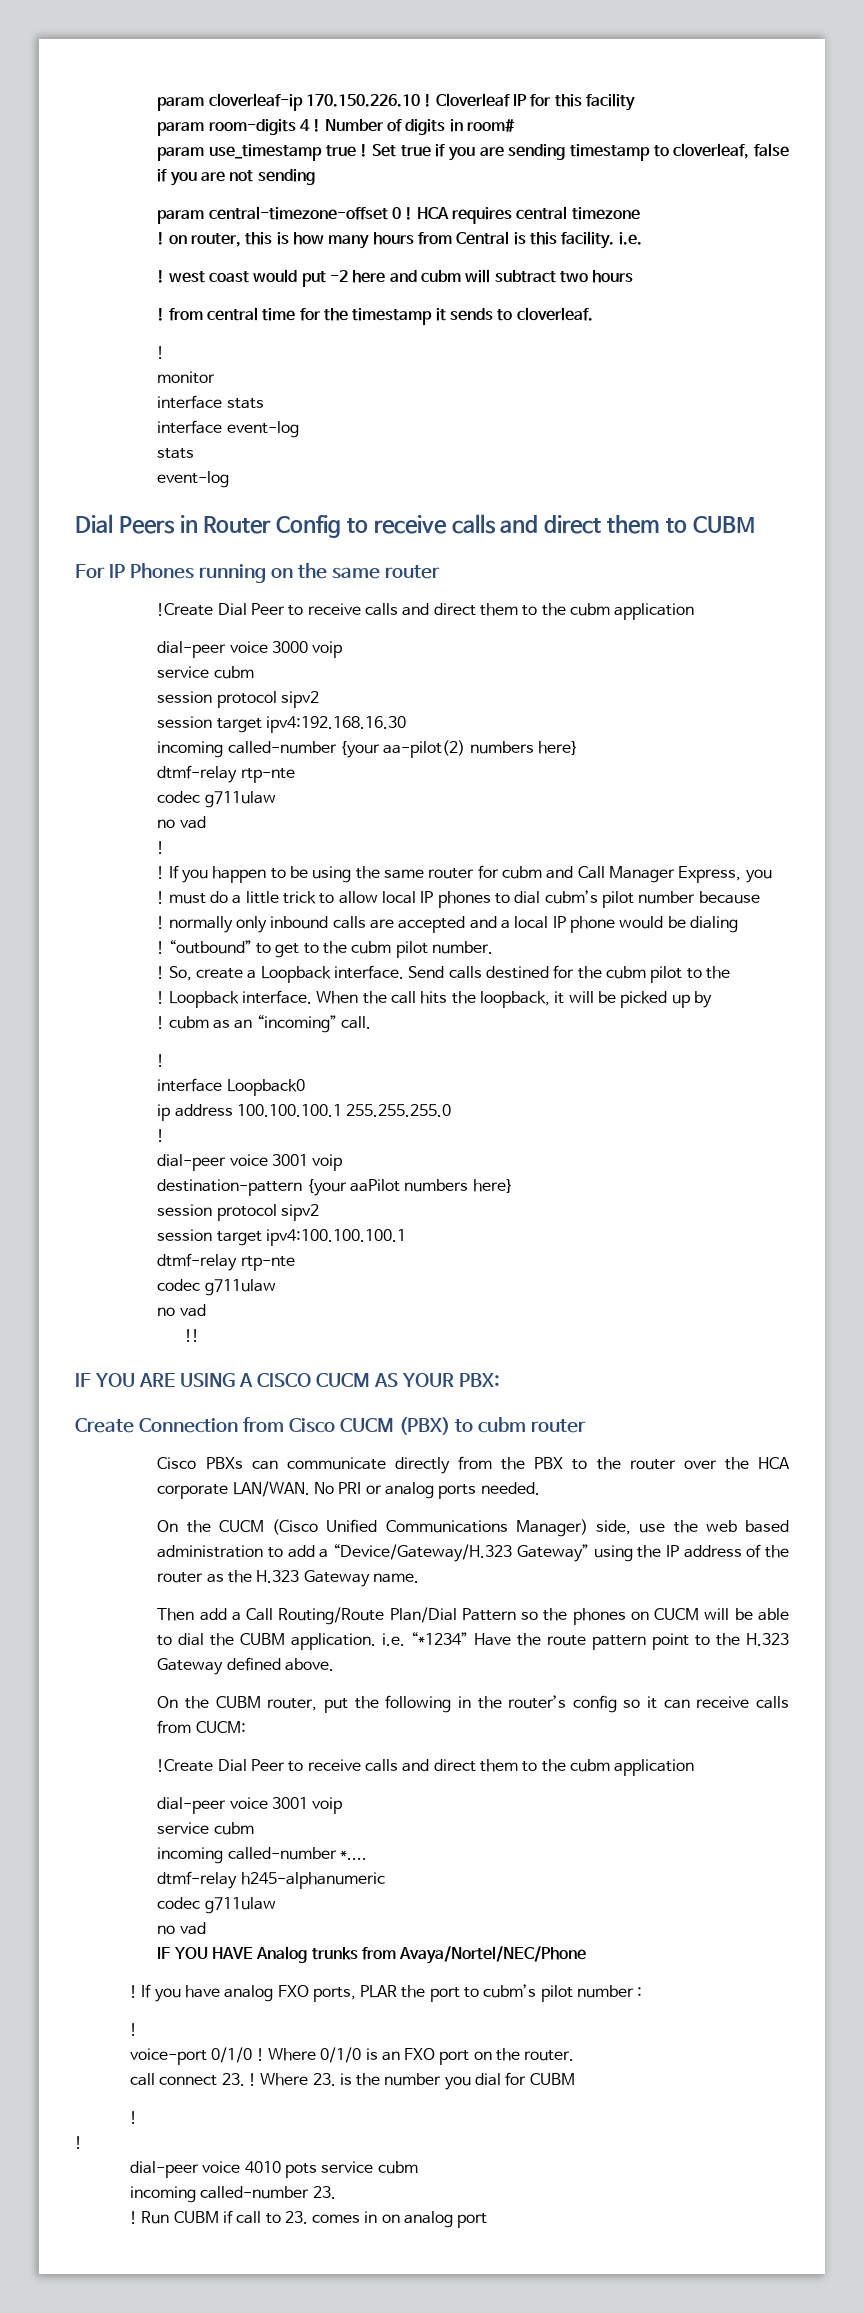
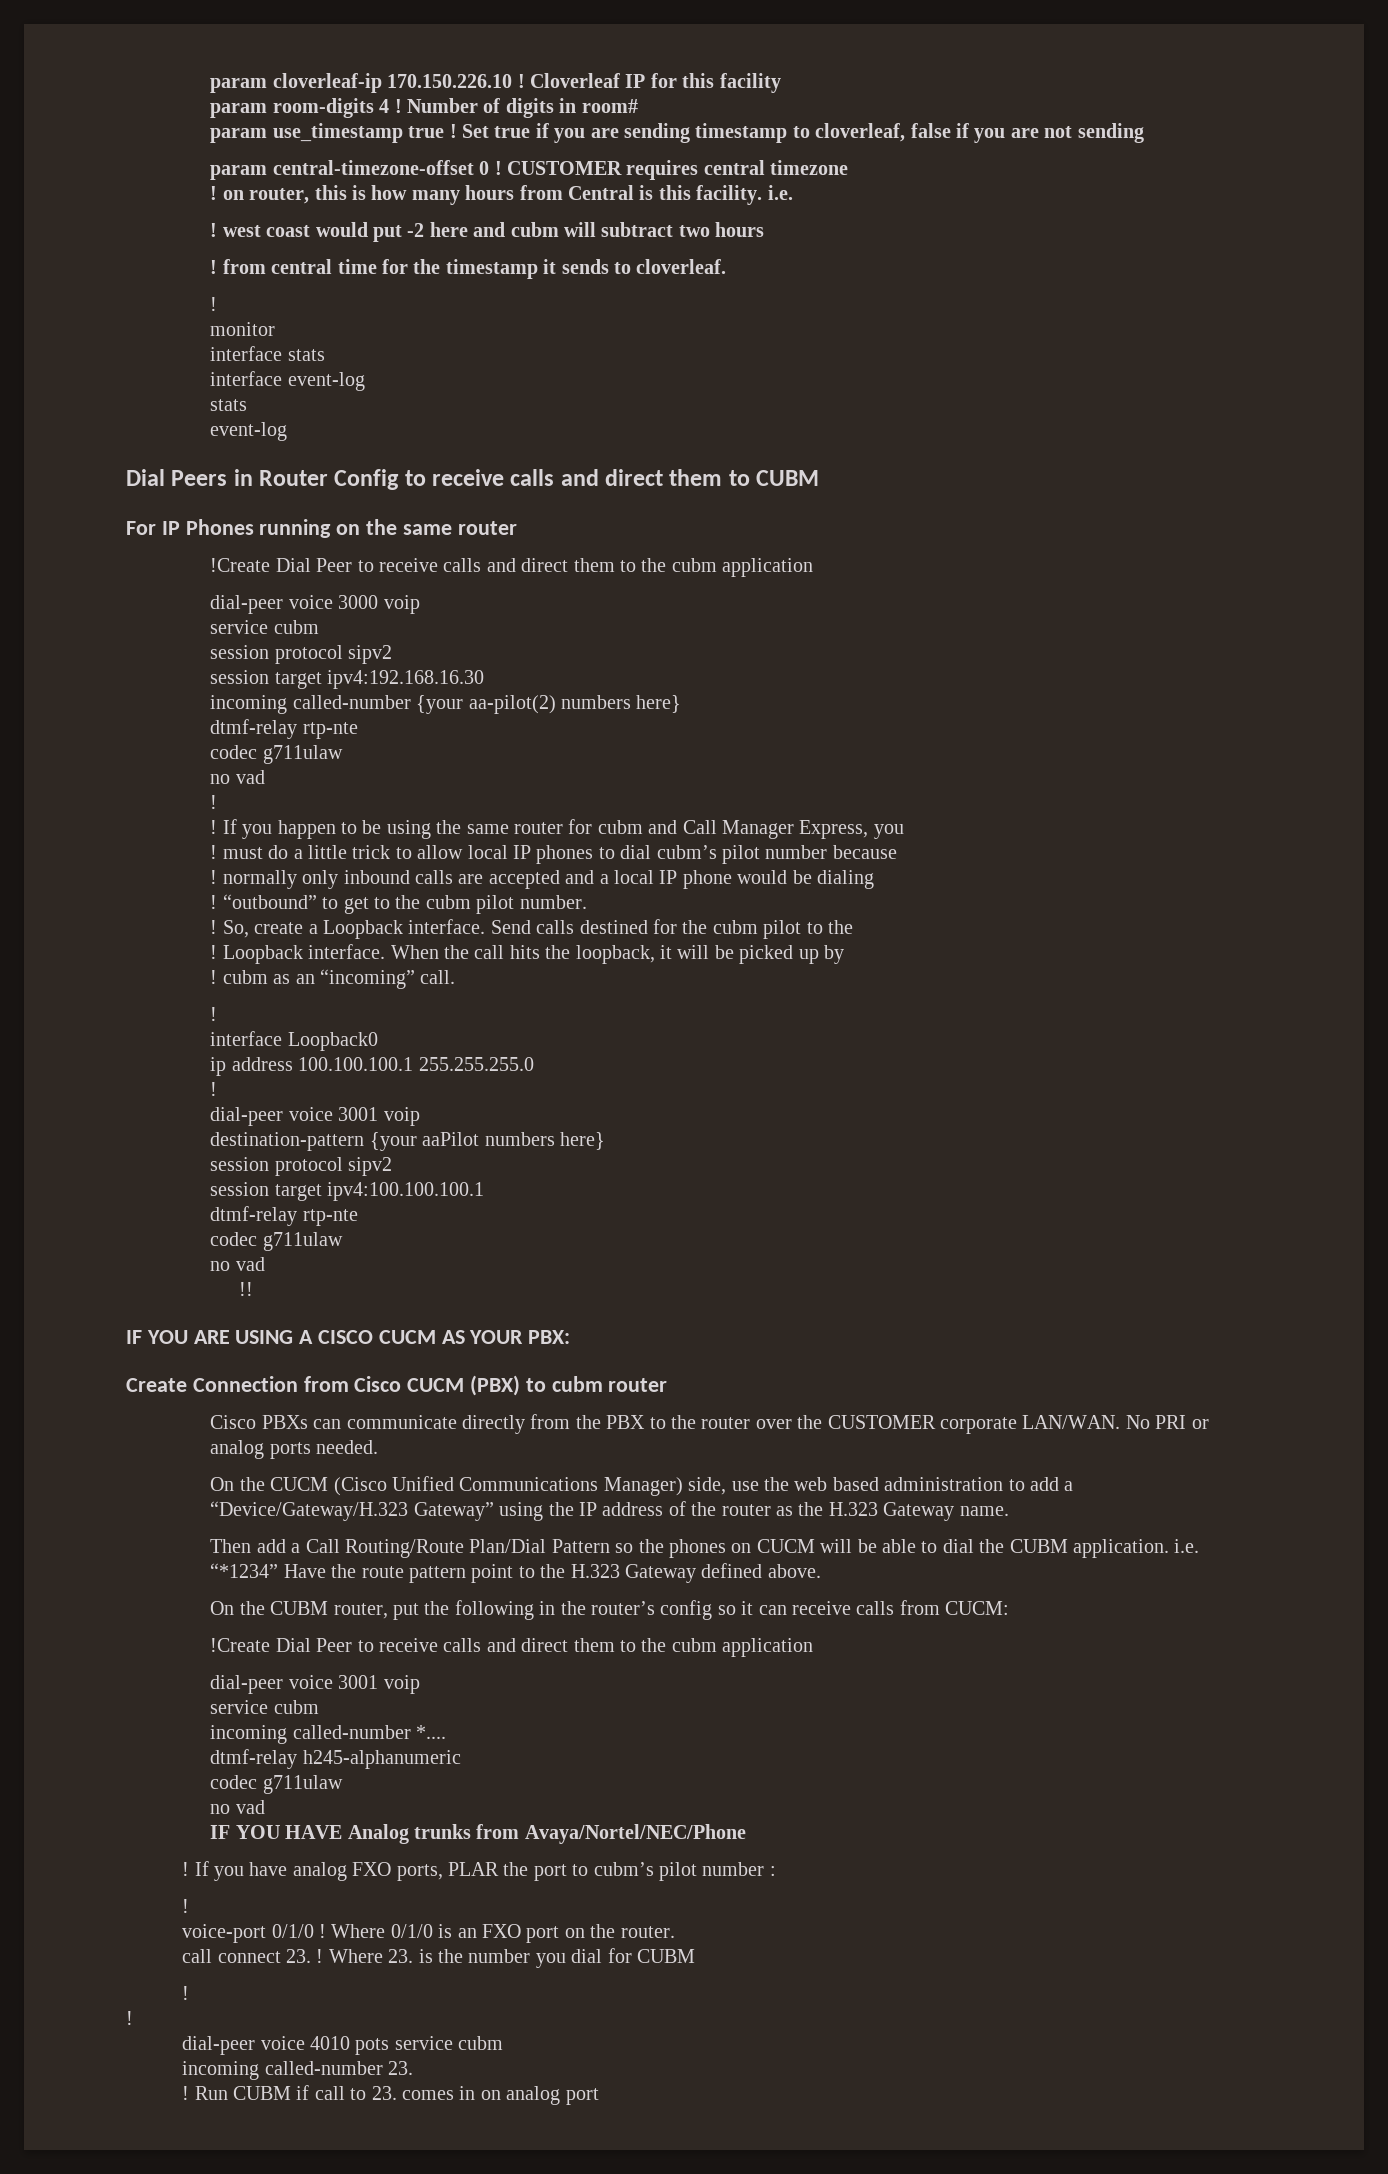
[416,207,449,219] HCA -> [506,161,622,175] CUSTOMER
[758,1457,791,1469] HCA -> [827,1415,936,1429] CUSTOMER

